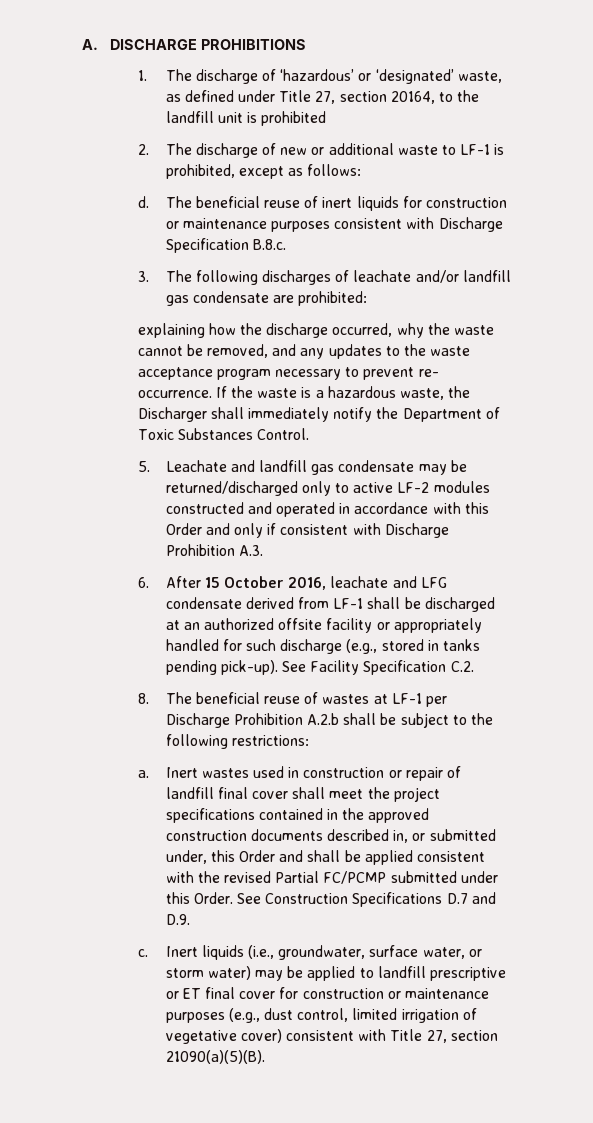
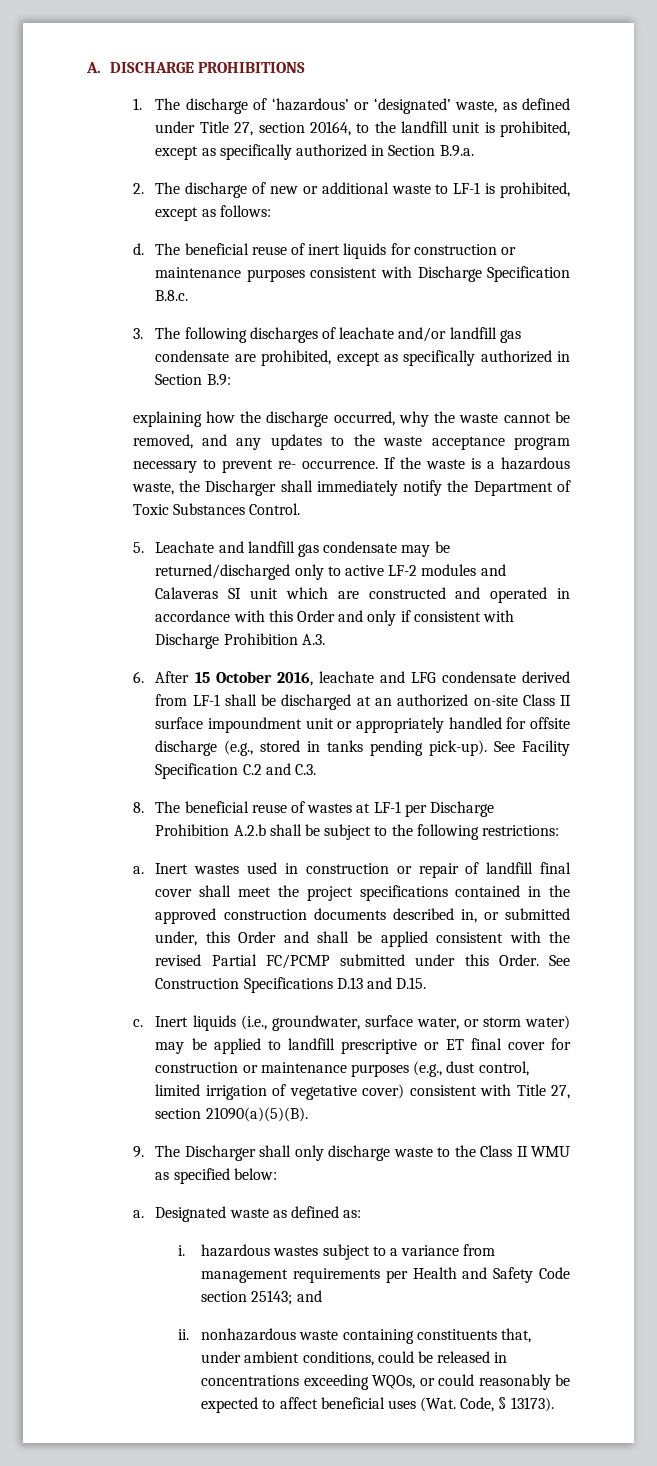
[261,111,327,126] prohibited -> [499,121,570,137] [155,144,474,160] prohibited, except as specifically authorized in Section B.9.a.
[298,291,368,306] prohibited: -> [261,350,571,366] [155,374,231,386] prohibited, except as specifically authorized in Section B.9:
(490, 487) none -> [480,564,506,576] [155,587,359,599] and Calaveras SI unit which are
[278,618,373,633] offsite facility -> [473,694,571,706] [155,717,334,733] on-site Class II surface impoundment unit
[245,639,276,651] such -> [530,717,570,729] offsite
[450,661,474,672] C.2. -> [242,763,317,775] C.2 and C.3.
[446,892,496,904] [165,914,190,925] D.7 and D.9. -> [336,977,427,989] D.13 and D.15.
(265, 1057) none -> [132,1145,571,1161] [155,1168,277,1184] [132,1206,362,1222] [178,1244,496,1260] [201,1267,570,1283] [201,1290,322,1305] [178,1328,531,1344] [201,1351,508,1366] [201,1374,570,1390] [201,1397,554,1413] // 9. The Discharger shall only discharge waste to the Class II WMU as specified below: // a. Designated waste as defined as: // i. hazardous wastes subject to a variance from management requirements per Health and Safety Code section 25143; and // ii. nonhazardous waste containing constituents that, under ambient conditions, could be released in concentrations exceeding WQOs, or could reasonably be expected to affect beneficial uses (Wat. Code, § 13173).

